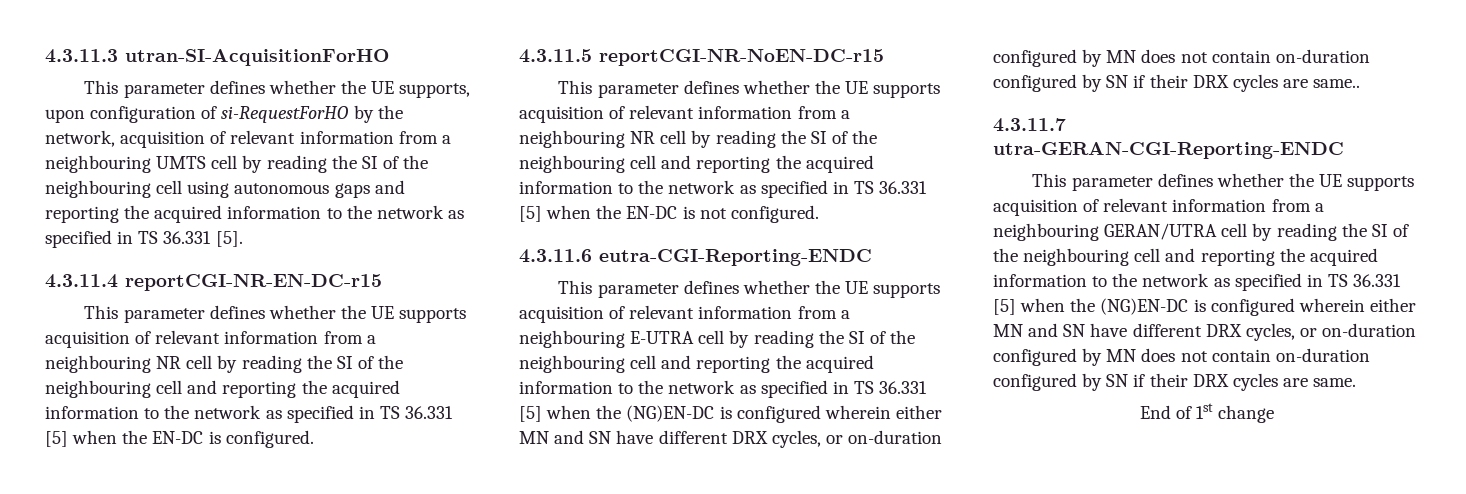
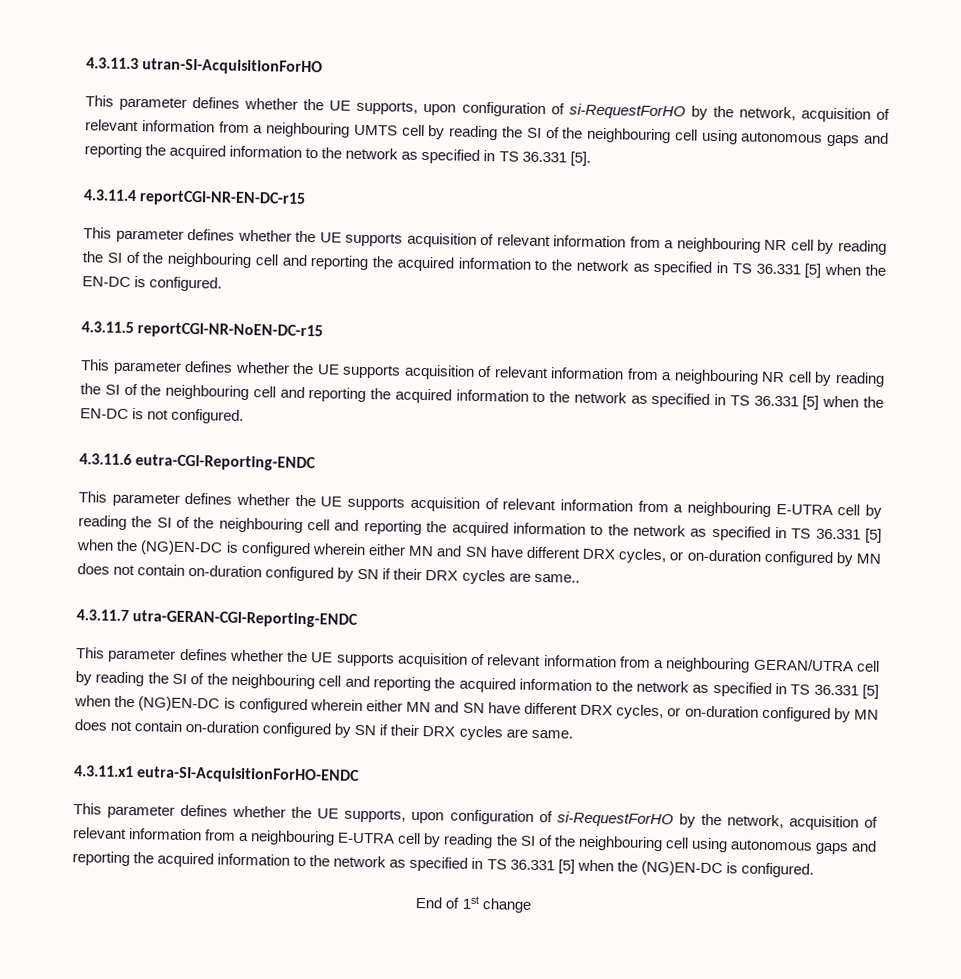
(1357, 382) none -> [74,765,361,784] [73,803,879,831] [72,827,877,855] [72,851,814,878] // 4.3.11.x1 eutra-SI-AcquisitionForHO-ENDC // This parameter defines whether the UE supports, upon configuration of si-RequestForHO by the network, acquisition of relevant information from a neighbouring E-UTRA cell by reading the SI of the neighbouring cell using autonomous gaps and reporting the acquired information to the network as specified in TS 36.331 [5] when the (NG)EN-DC is configured.

